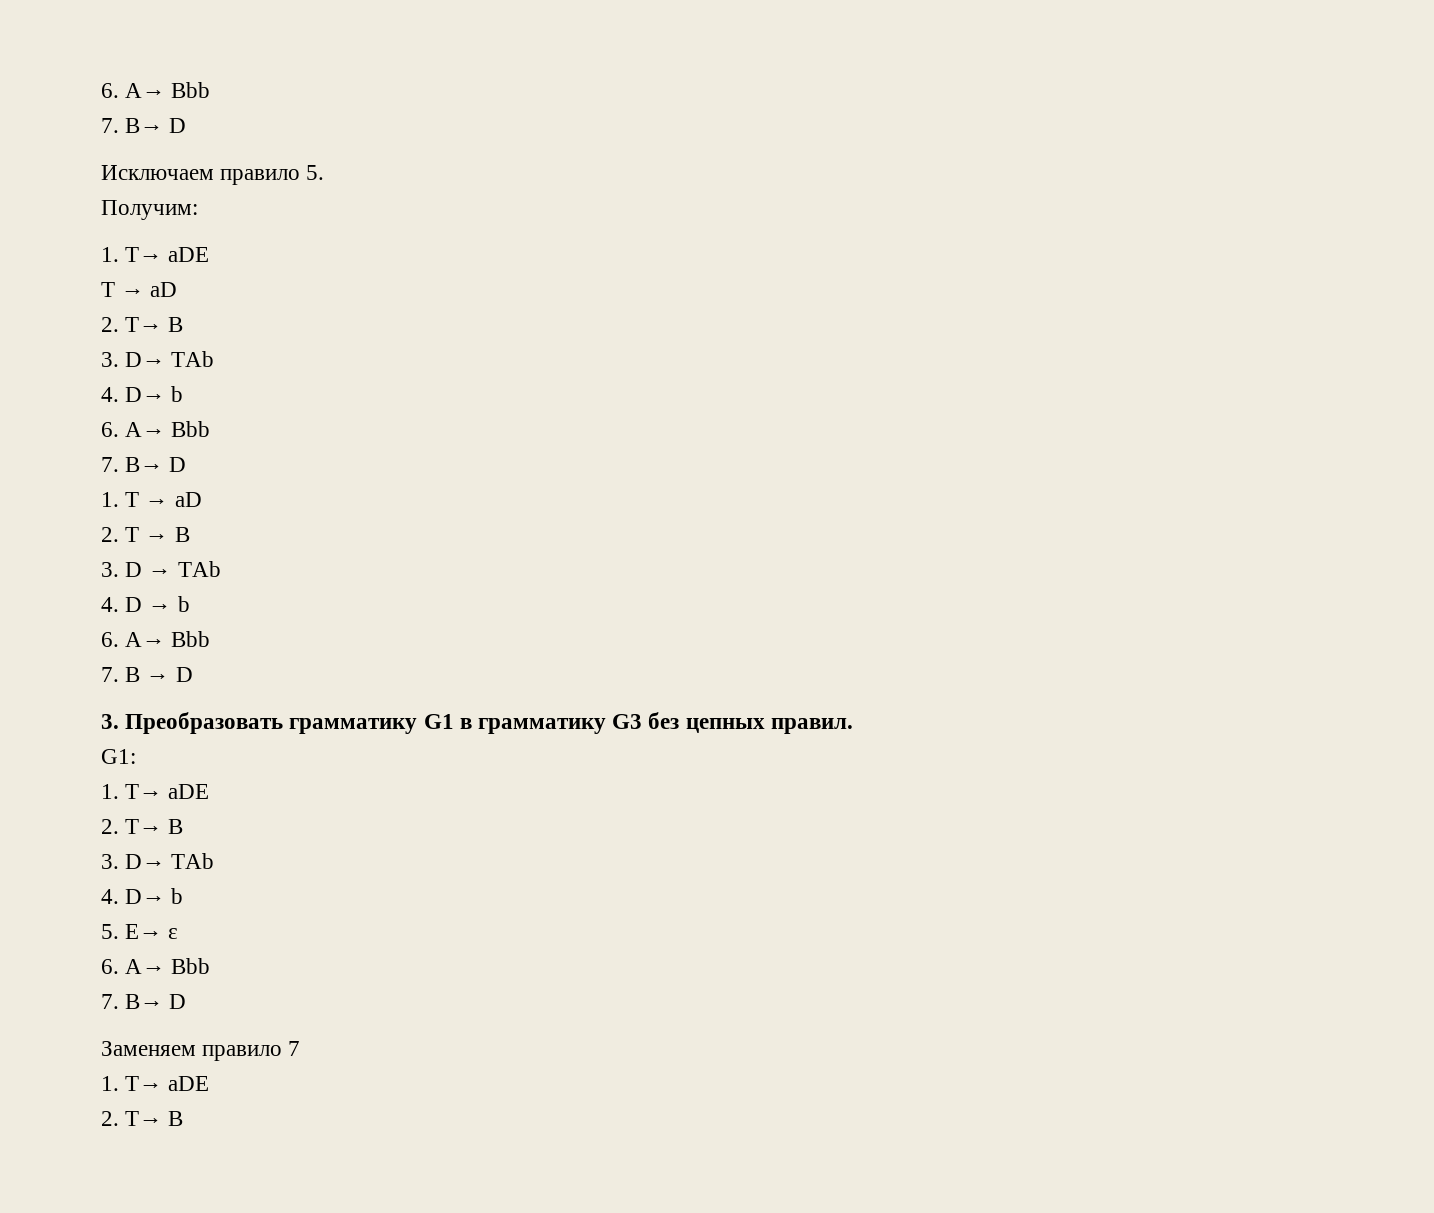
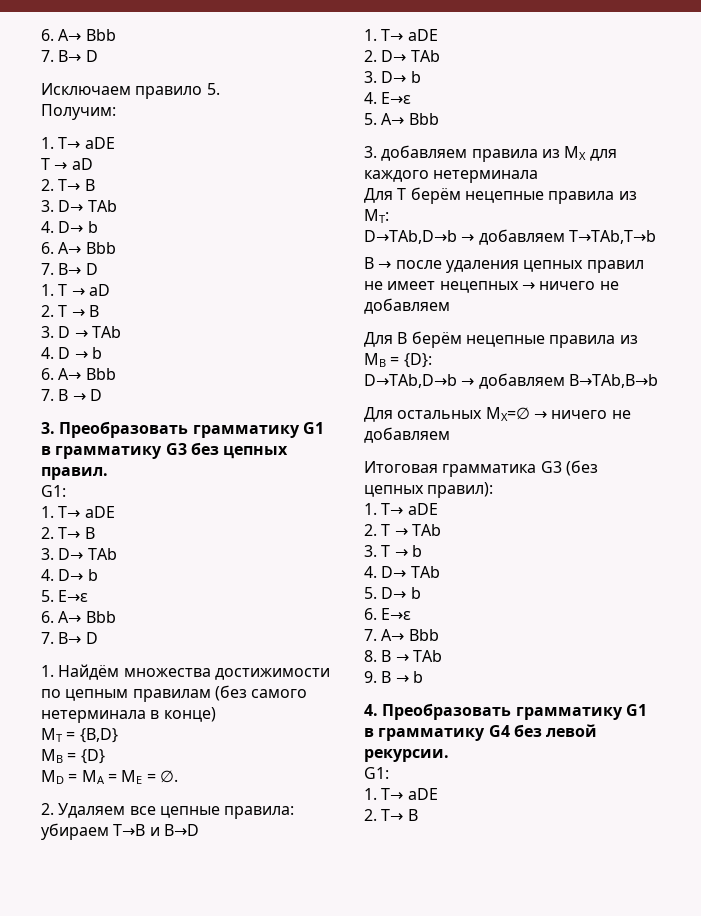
[125,924,179,939] [101,958,211,974] [101,994,187,1009] [101,1041,301,1061] E→ ε // 6. A→ Bbb // 7. B→ D // Заменяем правило 7 -> [58,590,89,602] [41,611,116,623] [41,632,98,644] [41,664,330,680] [41,685,308,702] [41,707,216,723] [41,728,118,743] [41,749,105,764] [41,770,178,784] [41,803,295,819] [41,823,199,840] [364,29,438,41] [364,50,440,62] [364,71,421,83] [364,92,412,104] [364,113,439,125] [364,145,617,162] [364,170,539,183] [364,187,637,204] [364,209,389,223] [364,229,656,245] [364,257,644,273] [364,281,619,293] [364,298,450,314] [364,331,638,348] [364,353,432,368] [364,373,658,389] [364,407,631,422] [364,427,450,443] [364,460,598,477] [364,482,494,498] [364,503,438,515] [364,524,441,536] [364,545,422,557] [364,566,440,578] [364,587,421,599] [364,608,412,620] [364,629,439,641] [364,650,442,662] [364,671,423,683] [364,703,647,720] [364,724,598,741] [364,749,449,762] [364,767,389,779] E→ε // 6. A→ Bbb // 7. B→ D // 1. Найдём множества достижимости по цепным правилам (без самого нетерминала в конце) // MT = {B,D} // MB = {D} // MD = MA = ME = ∅. // 2. Удаляем все цепные правила: убираем T→B и B→D // 1. T→ aDE // 2. D→ TAb // 3. D→ b // 4. E→ε // 5. A→ Bbb // 3. добавляем правила из MX для каждого нетерминала // Для T берём нецепные правила из MT: // D→TAb,D→b → добавляем T→TAb,T→b // B → после удаления цепных правил не имеет нецепных → ничего не добавляем // Для B берём нецепные правила из MB = {D}: // D→TAb,D→b → добавляем B→TAb,B→b // Для остальных MX=∅ → ничего не добавляем // Итоговая грамматика G3 (без цепных правил): // 1. T→ aDE // 2. T → TAb // 3. T → b // 4. D→ TAb // 5. D→ b // 6. E→ε // 7. A→ Bbb // 8. B → TAb // 9. B → b // 4. Преобразовать грамматику G1 в грамматику G4 без левой рекурсии. // G1:

